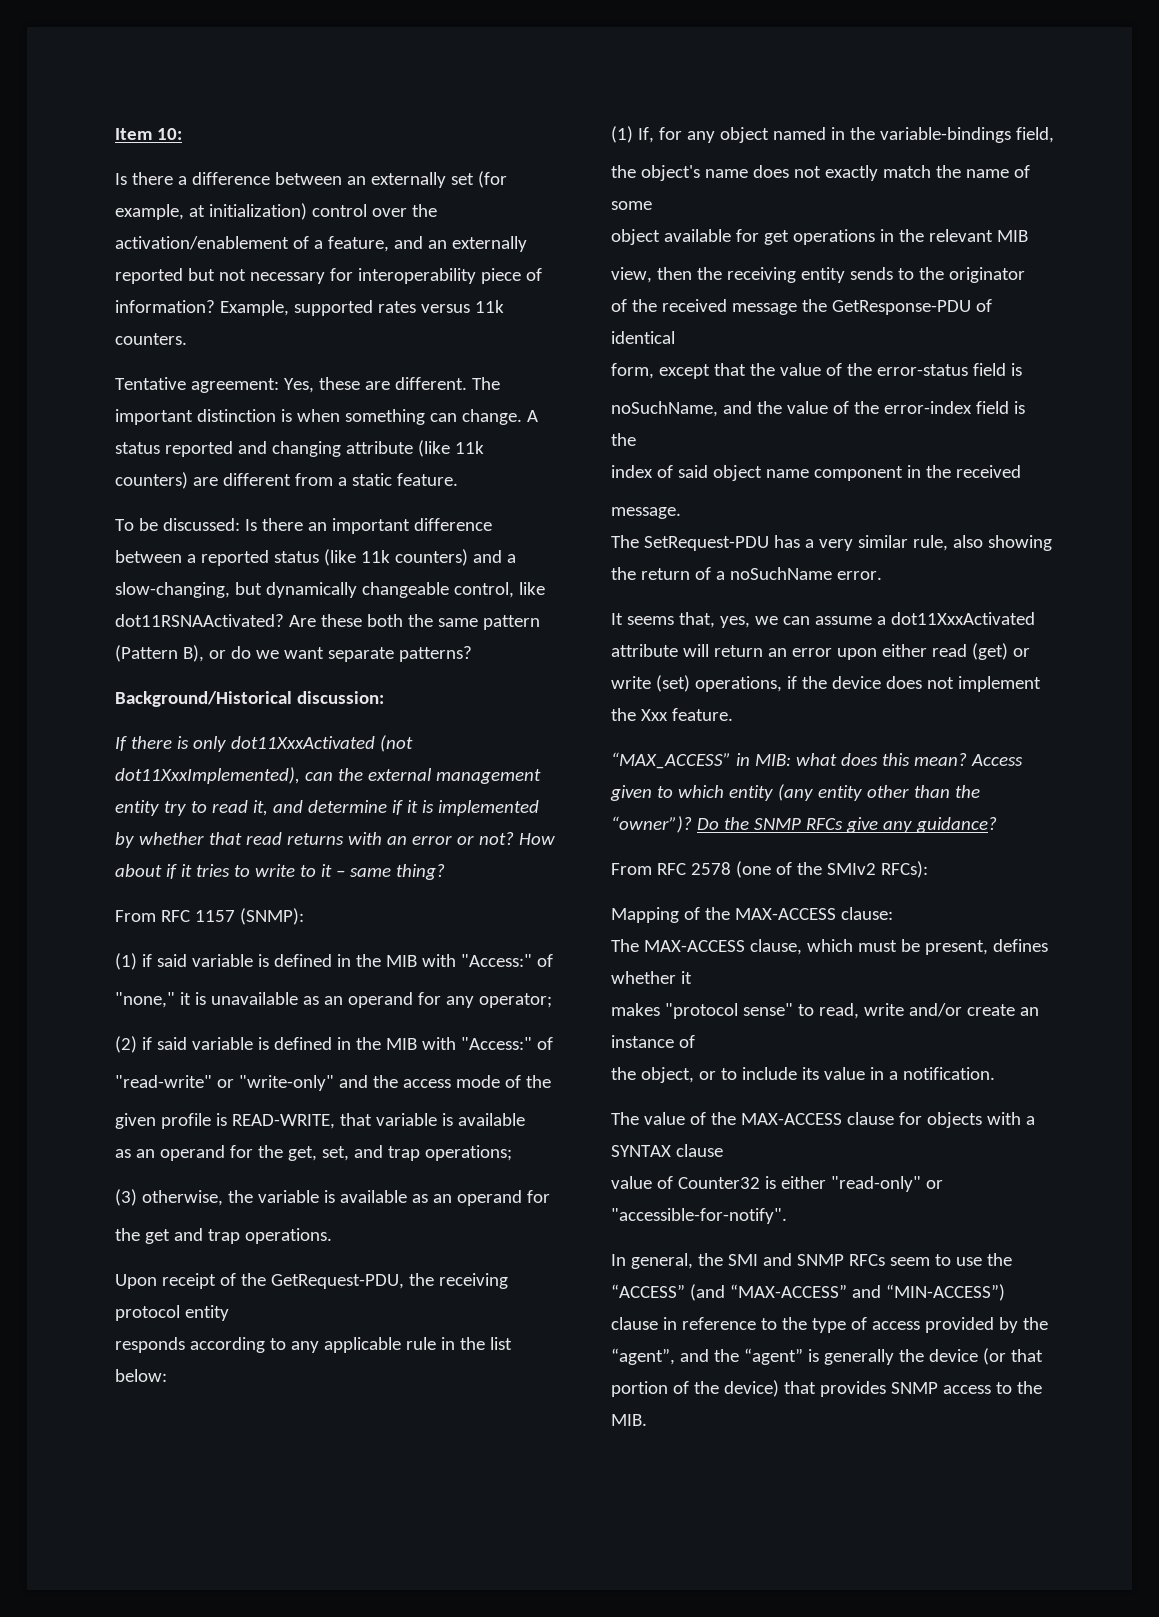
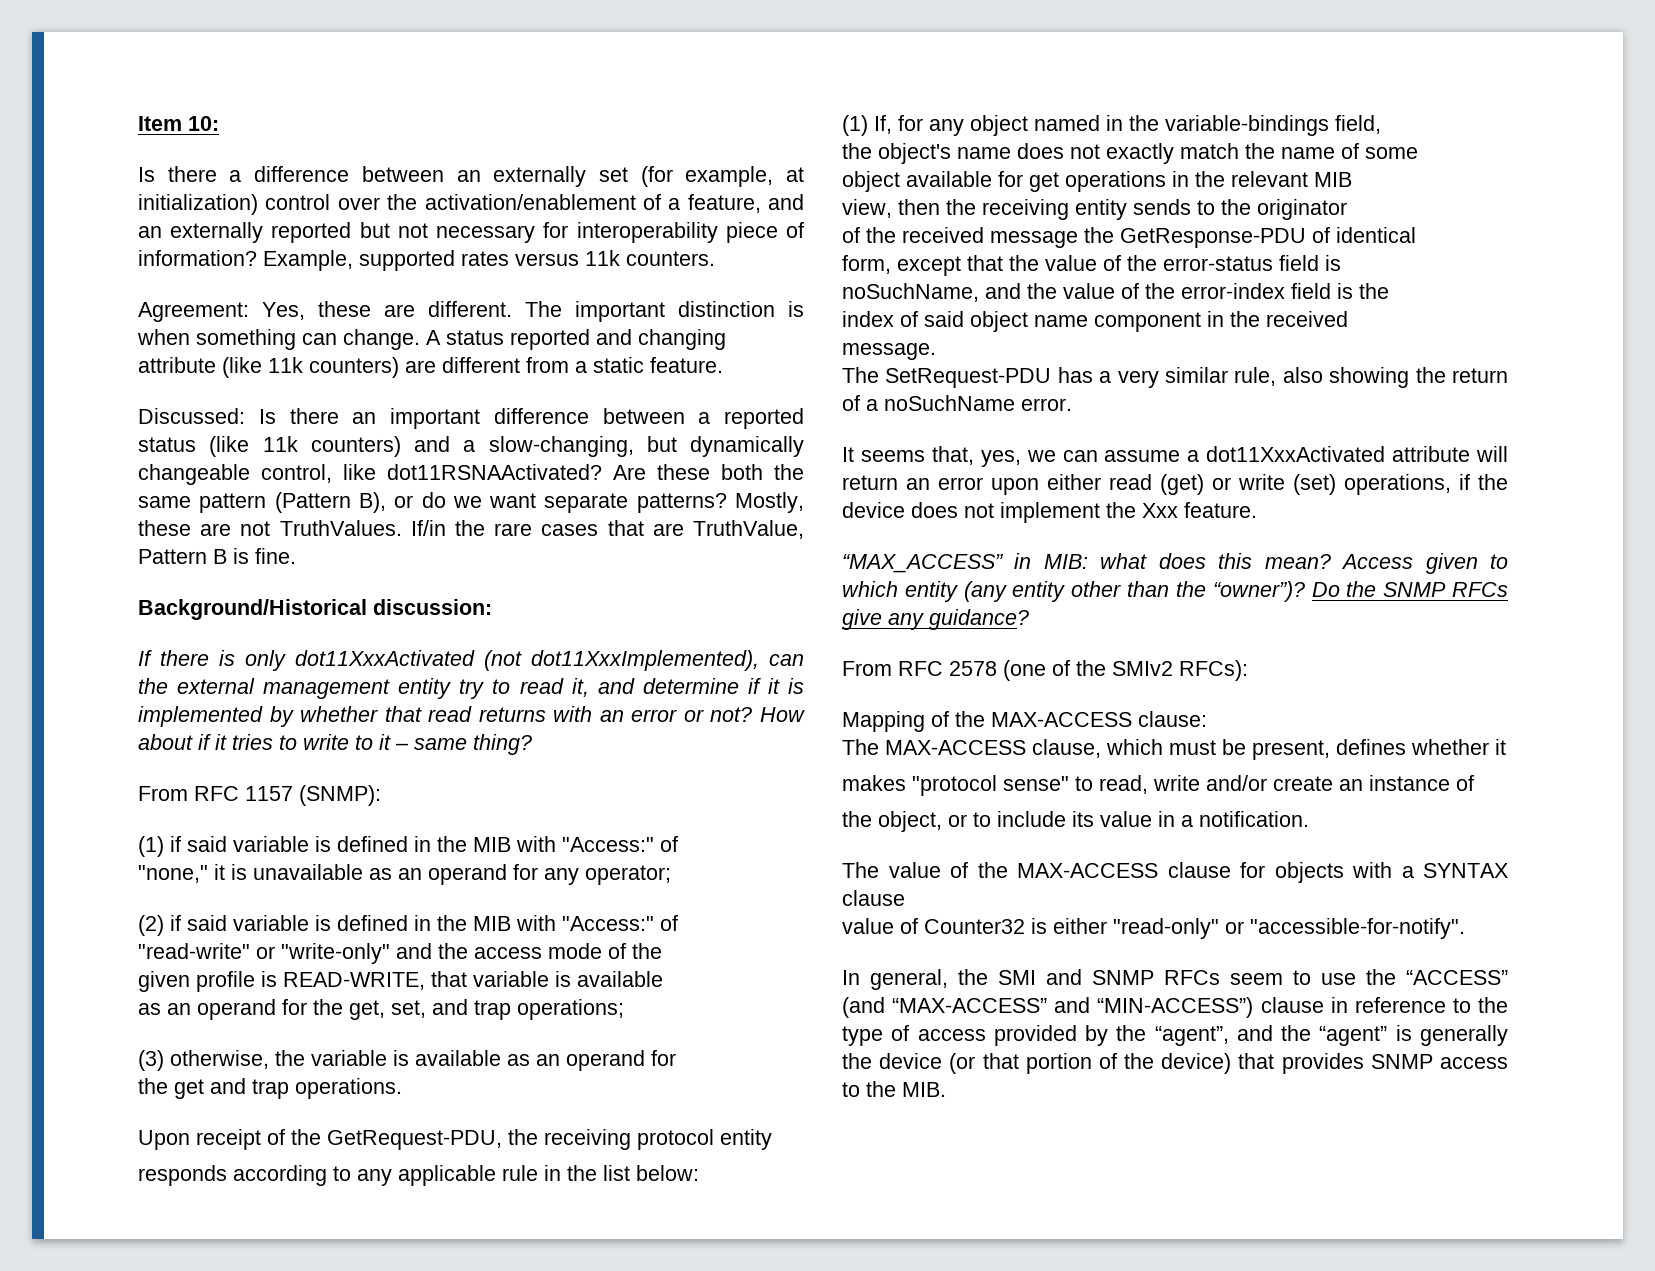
[115,377,279,393] Tentative agreement: -> [138,302,249,322] Agreement:
[115,518,240,531] To be discussed: -> [138,408,245,424] Discussed:
(472, 654) none -> [735,492,804,513] [138,520,804,539] [138,548,296,564] Mostly, these are not TruthValues. If/in the rare cases that are TruthValue, Pattern B is fine.

